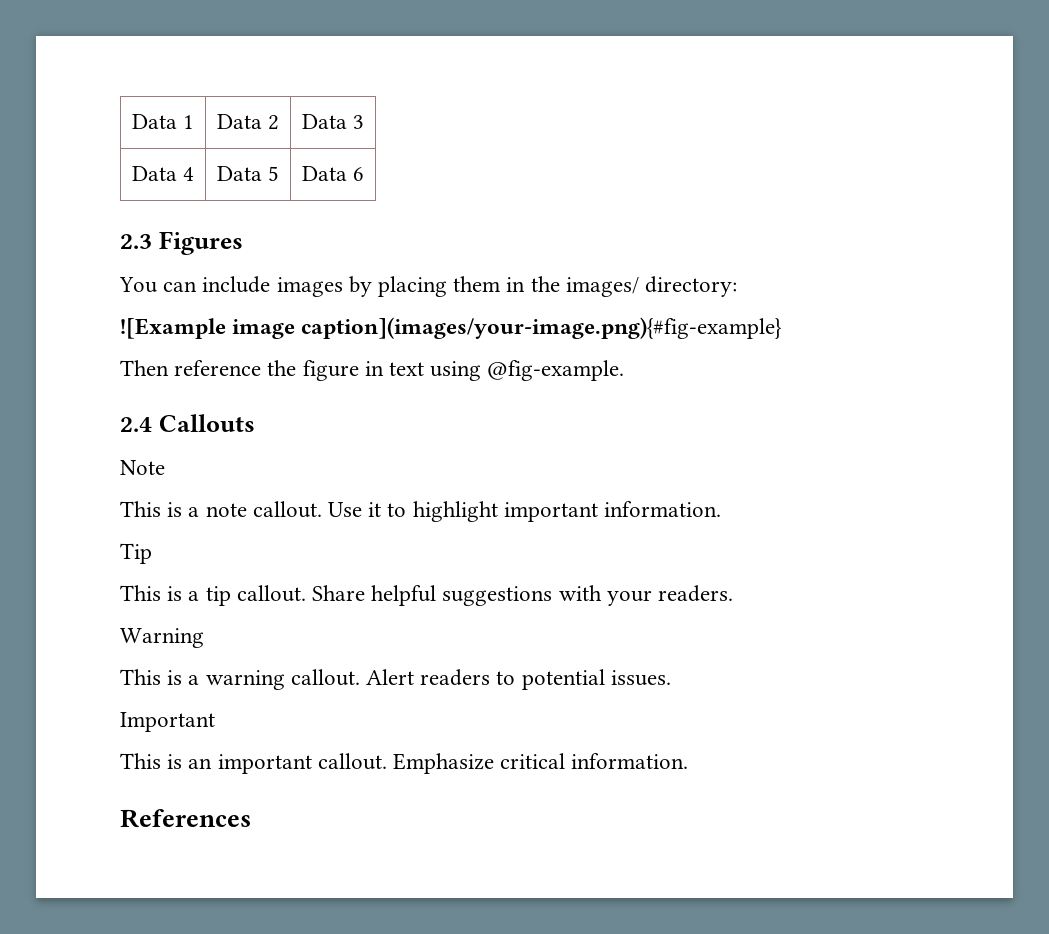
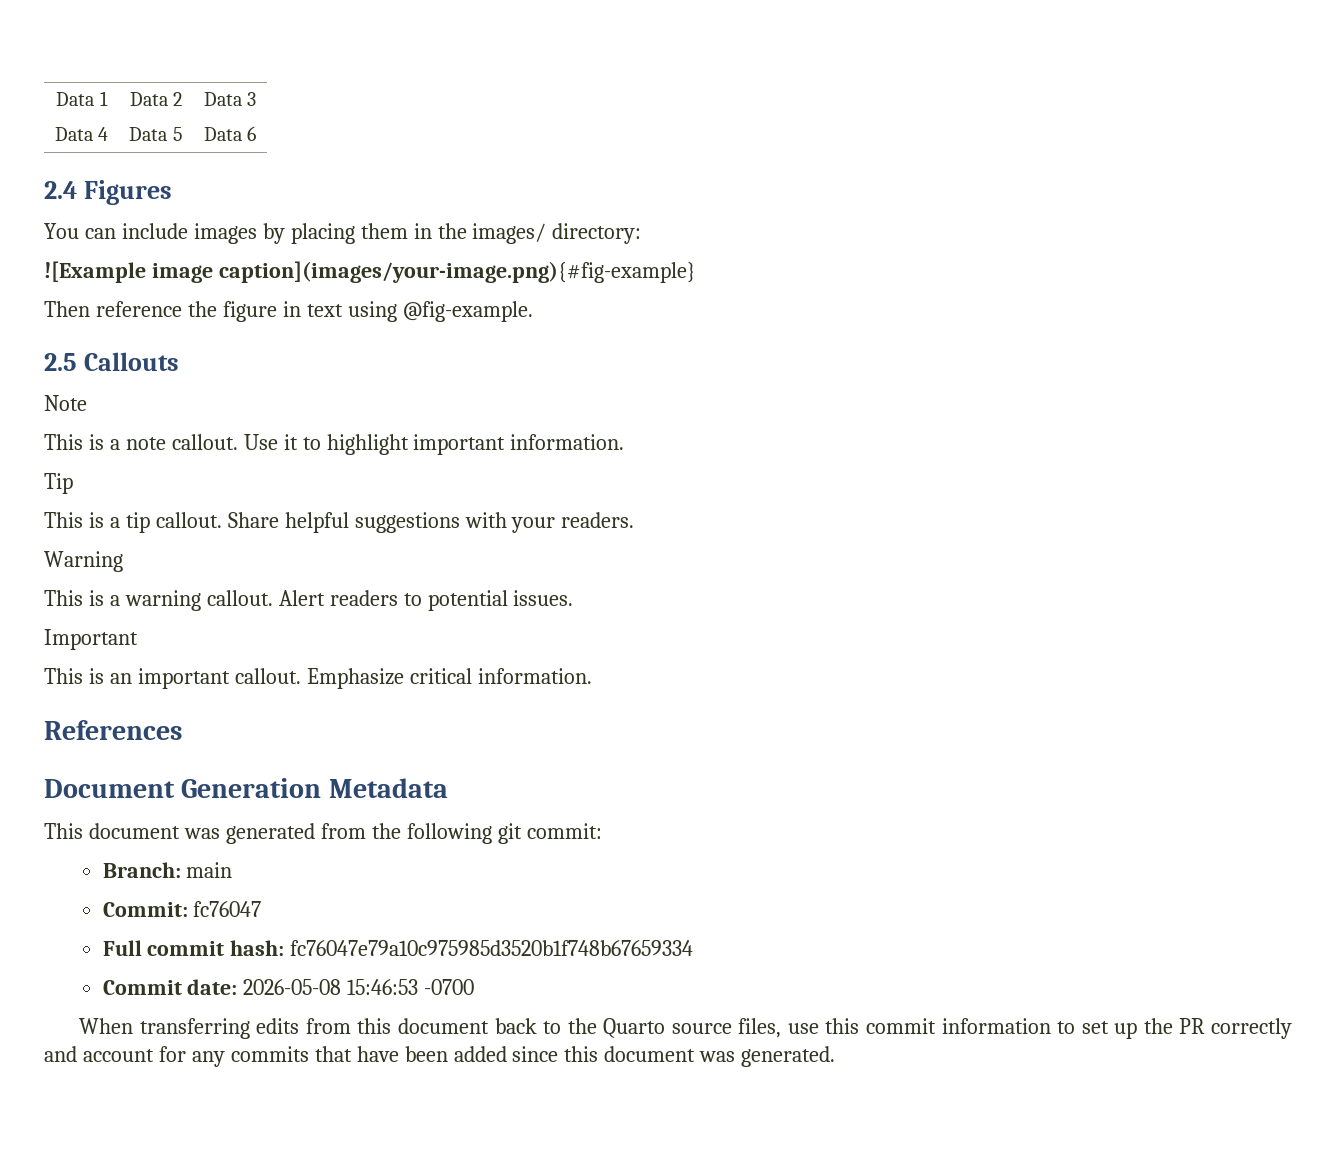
[120,234,152,249] 2.3 -> [44,181,77,199] 2.4
[120,417,152,432] 2.4 -> [44,353,77,371] 2.5
(251, 818) none -> [44,778,448,798] [44,823,602,844] [102,862,233,878] [102,901,262,917] [102,940,694,956] [102,979,475,995] [79,1018,1293,1039] [44,1046,836,1067] // Document Generation Metadata // This document was generated from the following git commit: // Branch: main // Commit: fc76047 // Full commit hash: fc76047e79a10c975985d3520b1f748b67659334 // Commit date: 2026-05-08 15:46:53 -0700 // When transferring edits from this document back to the Quarto source files, use this commit information to set up the PR correctly and account for any commits that have been added since this document was generated.

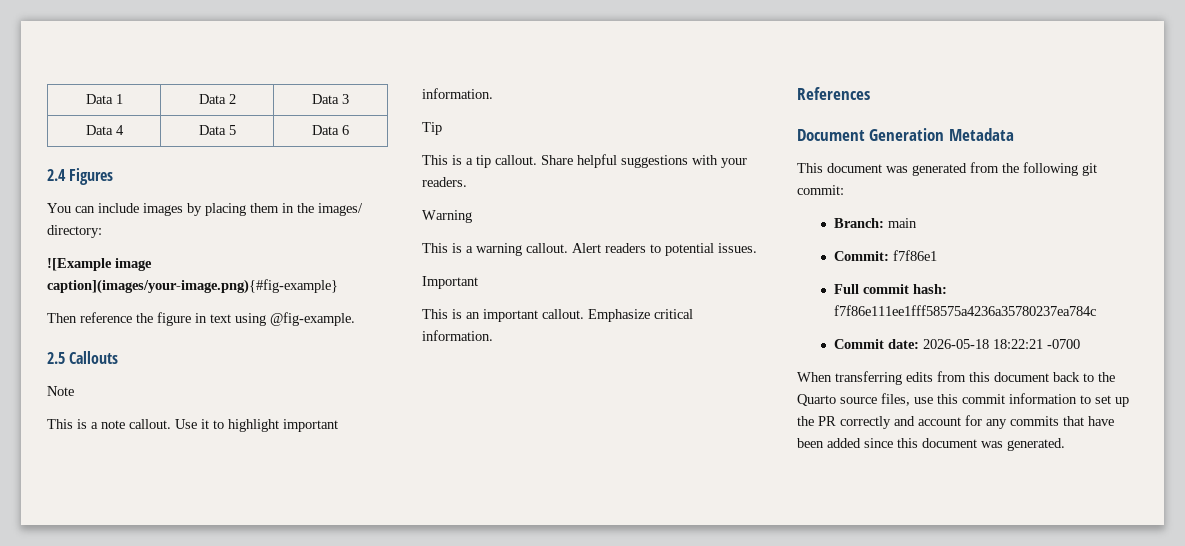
[193,901,262,917] fc76047 -> [892,250,937,261] f7f86e1
[290,940,694,956] fc76047e79a10c975985d3520b1f748b67659334 -> [833,305,1096,316] f7f86e111ee1fff58575a4236a35780237ea784c
[243,979,419,995] 2026-05-08 15:46:53 -> [922,339,1043,349] 2026-05-18 18:22:21

